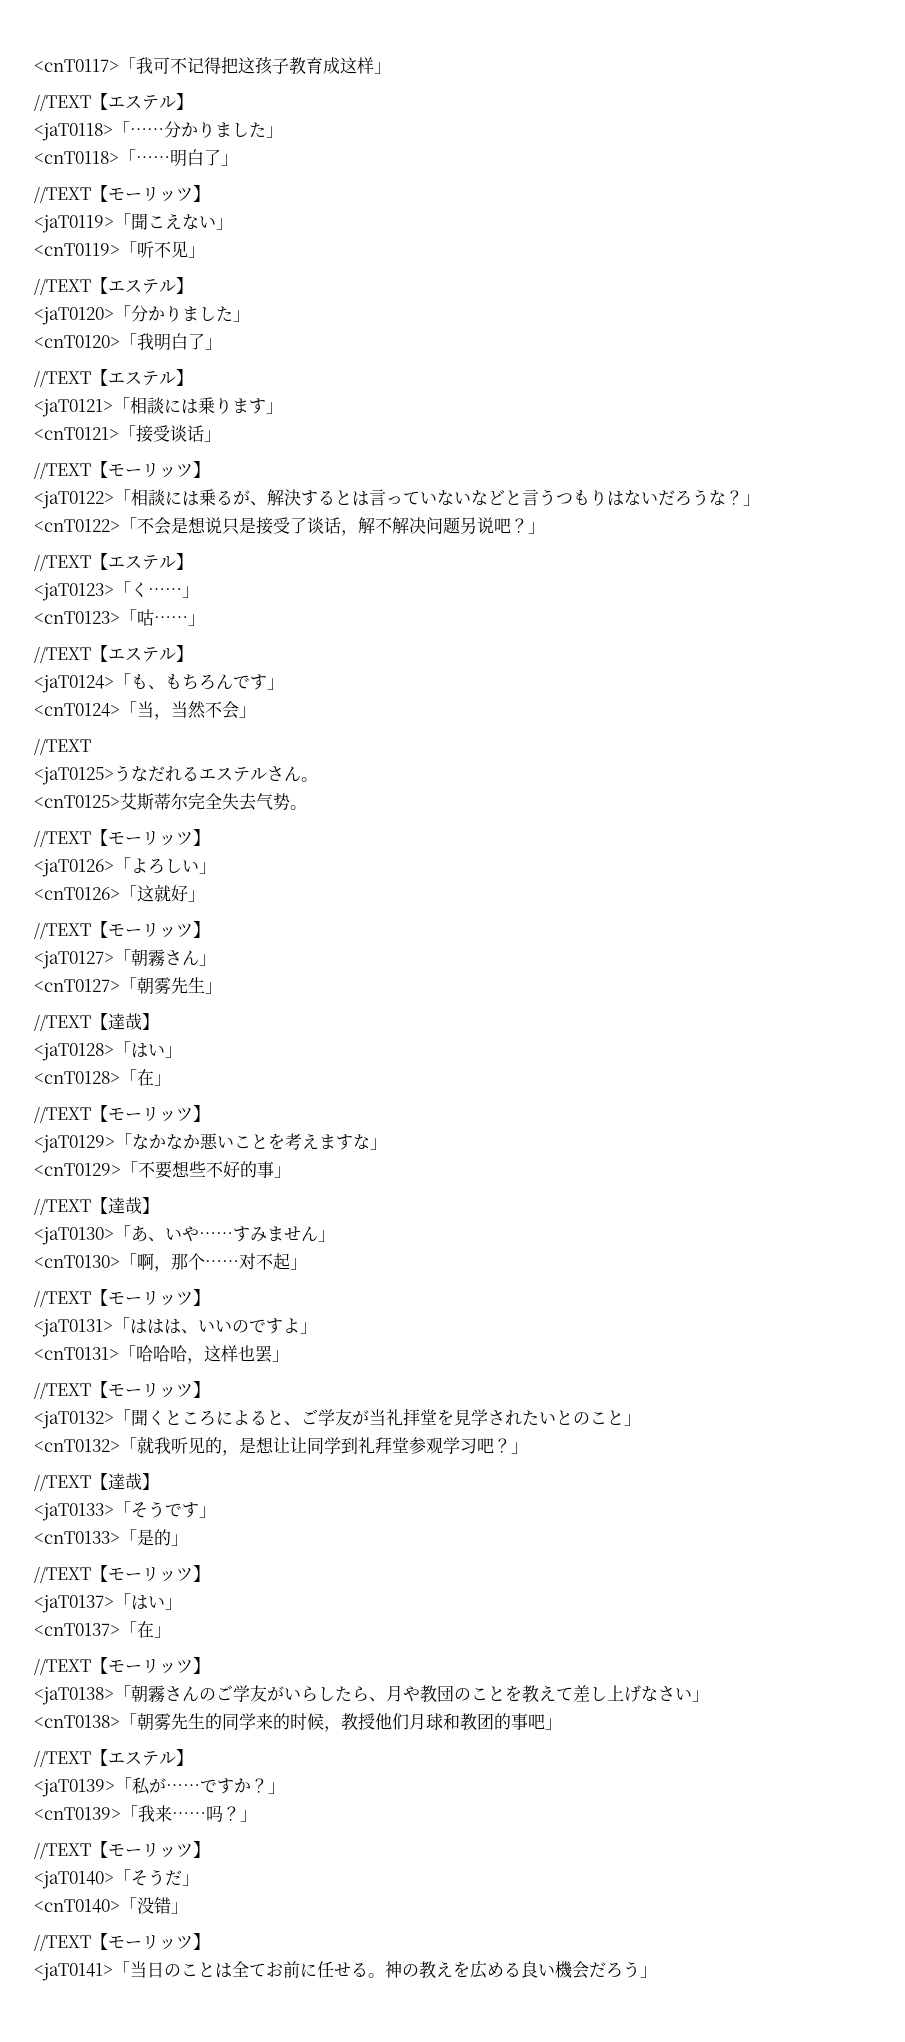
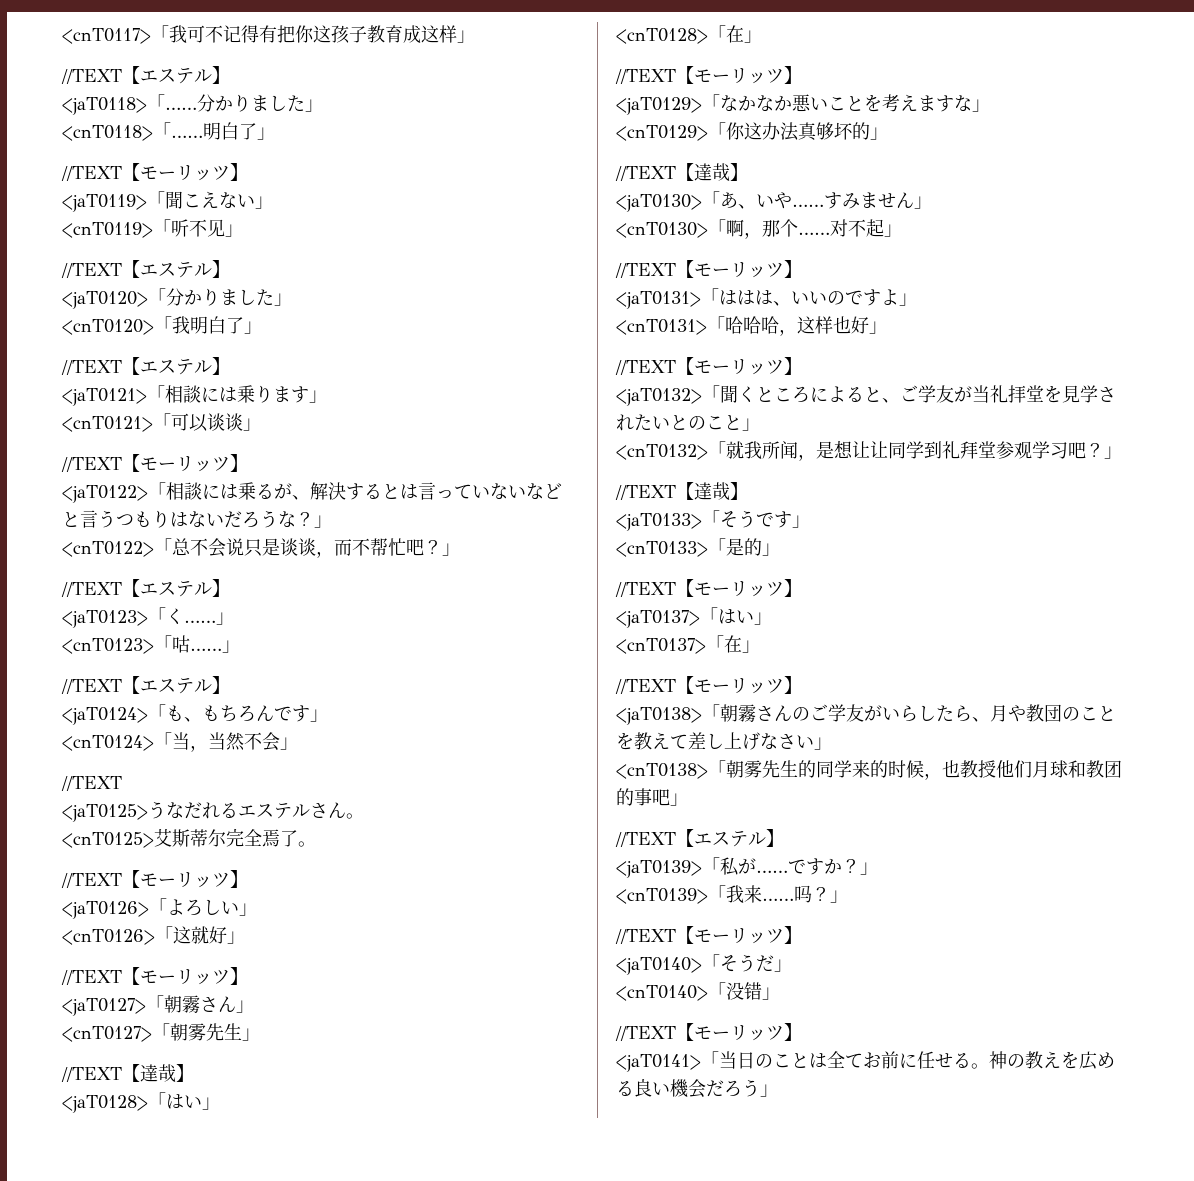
[221,57,238,74] 把 -> [259,25,314,43] 有把你
[136,425,204,443] 接受谈话 -> [171,413,243,432] 可以谈谈
[137,517,494,536] 不会是想说只是接受了谈话，解不解决问题另说 -> [172,538,406,558] 总不会说只是谈谈，而不帮忙
[222,793,290,811] 失去气势 -> [262,829,298,847] 焉了
[138,1161,274,1179] 不要想些不好的事 -> [726,122,870,141] 你这办法真够坏的
[255,1345,272,1363] 罢 -> [851,316,869,334] 好
[171,1437,222,1454] 听见的 -> [762,441,798,459] 所闻
(341, 1729) none -> [942,760,960,778] 也

